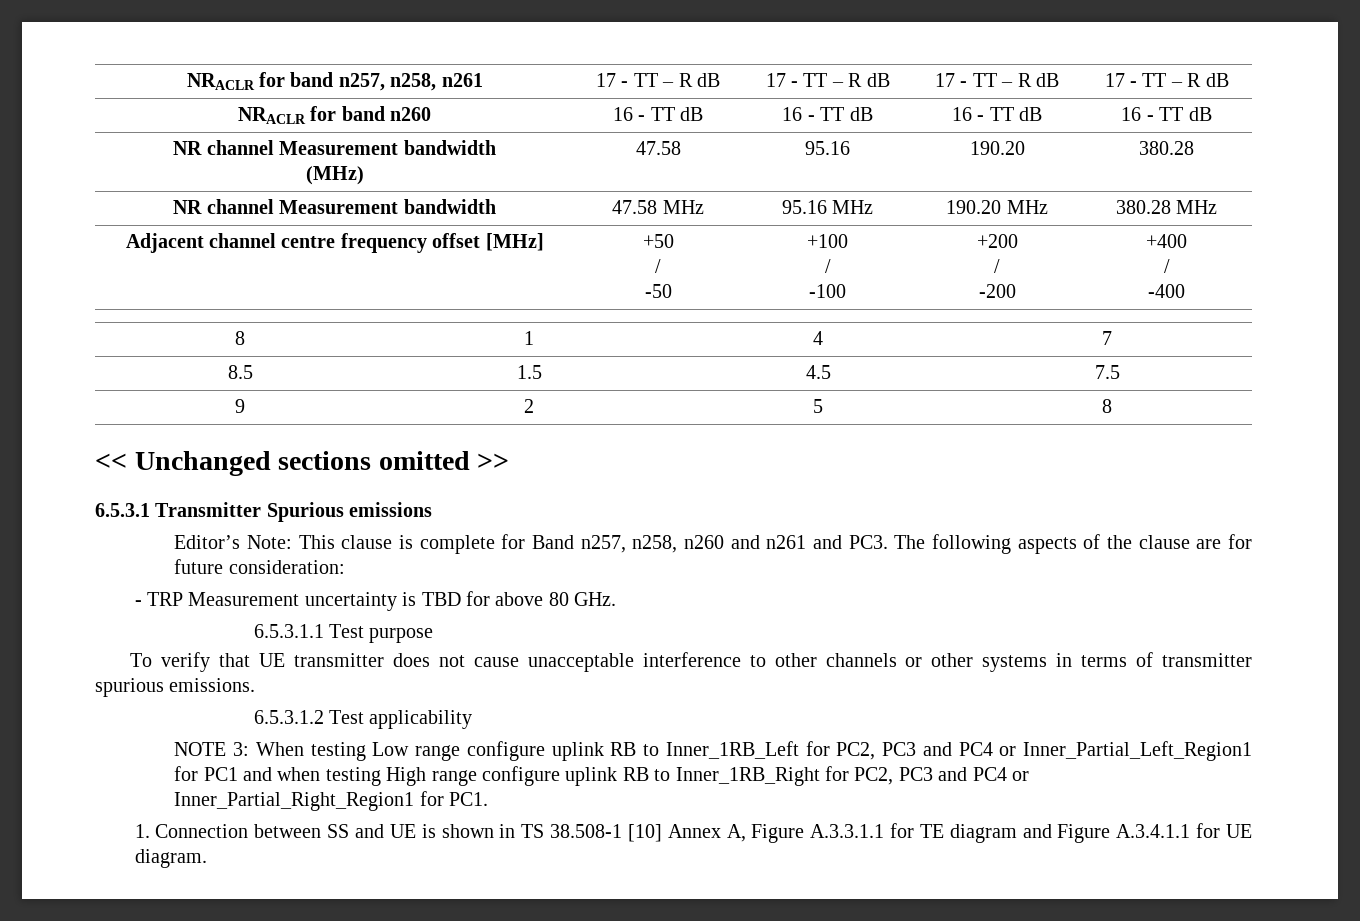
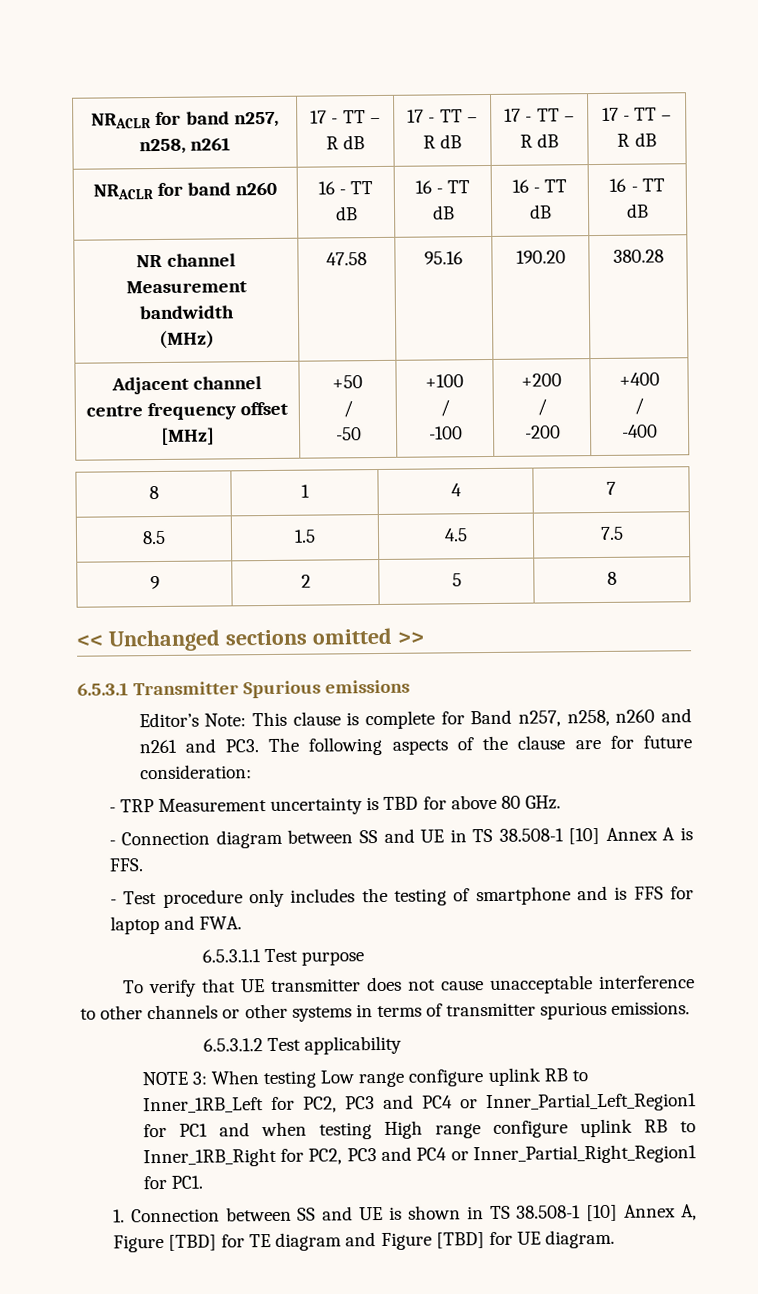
[173,199,496,214] [612,200,704,214] [781,200,874,214] [946,200,1048,214] [1115,200,1218,214] // NR channel Measurement bandwidth | 47.58 MHz | 95.16 MHz | 190.20 MHz | 380.28 MHz -> (664, 256) none
(617, 599) none -> [108,827,693,849] [108,858,144,872] [109,885,694,908] [109,915,243,935] // - Connection diagram between SS and UE in TS 38.508-1 [10] Annex A is FFS. // - Test procedure only includes the testing of smartphone and is FFS for laptop and FWA.
[810,824,885,838] A.3.3.1.1 -> [167,1234,217,1251] [TBD]
[1116,824,1191,838] A.3.4.1.1 -> [435,1232,485,1249] [TBD]

